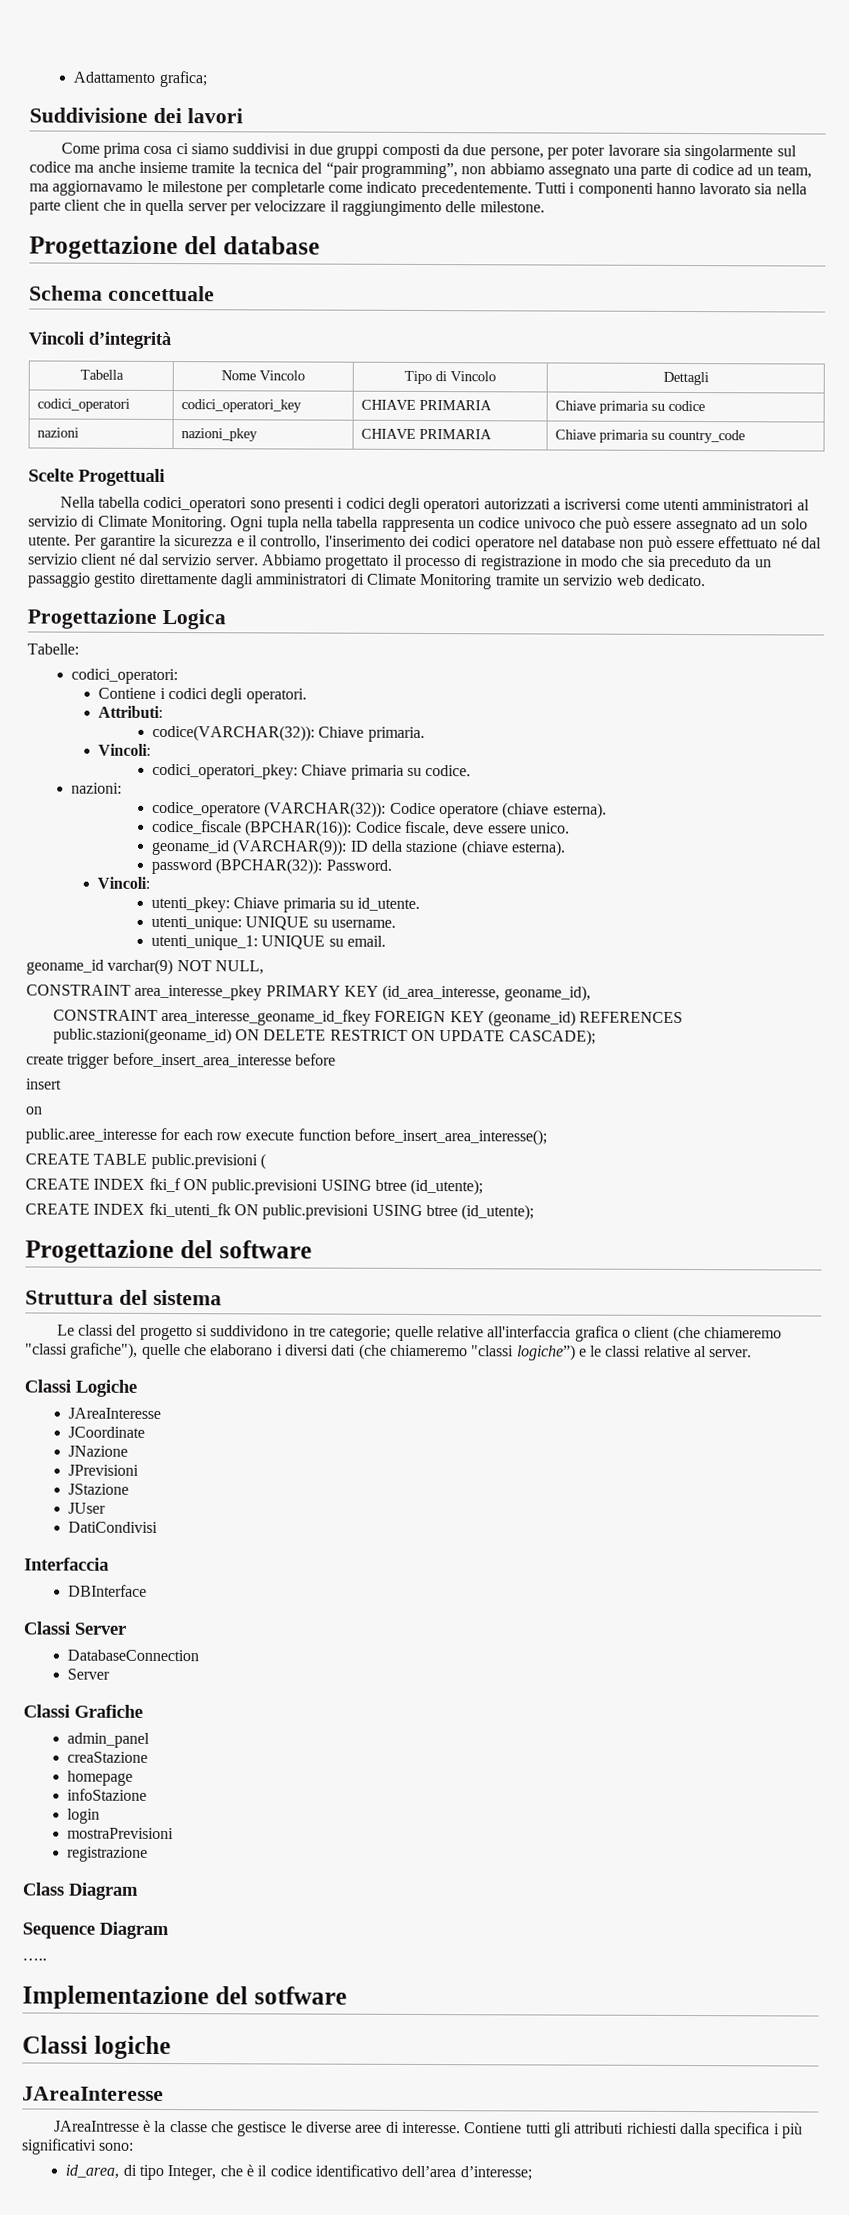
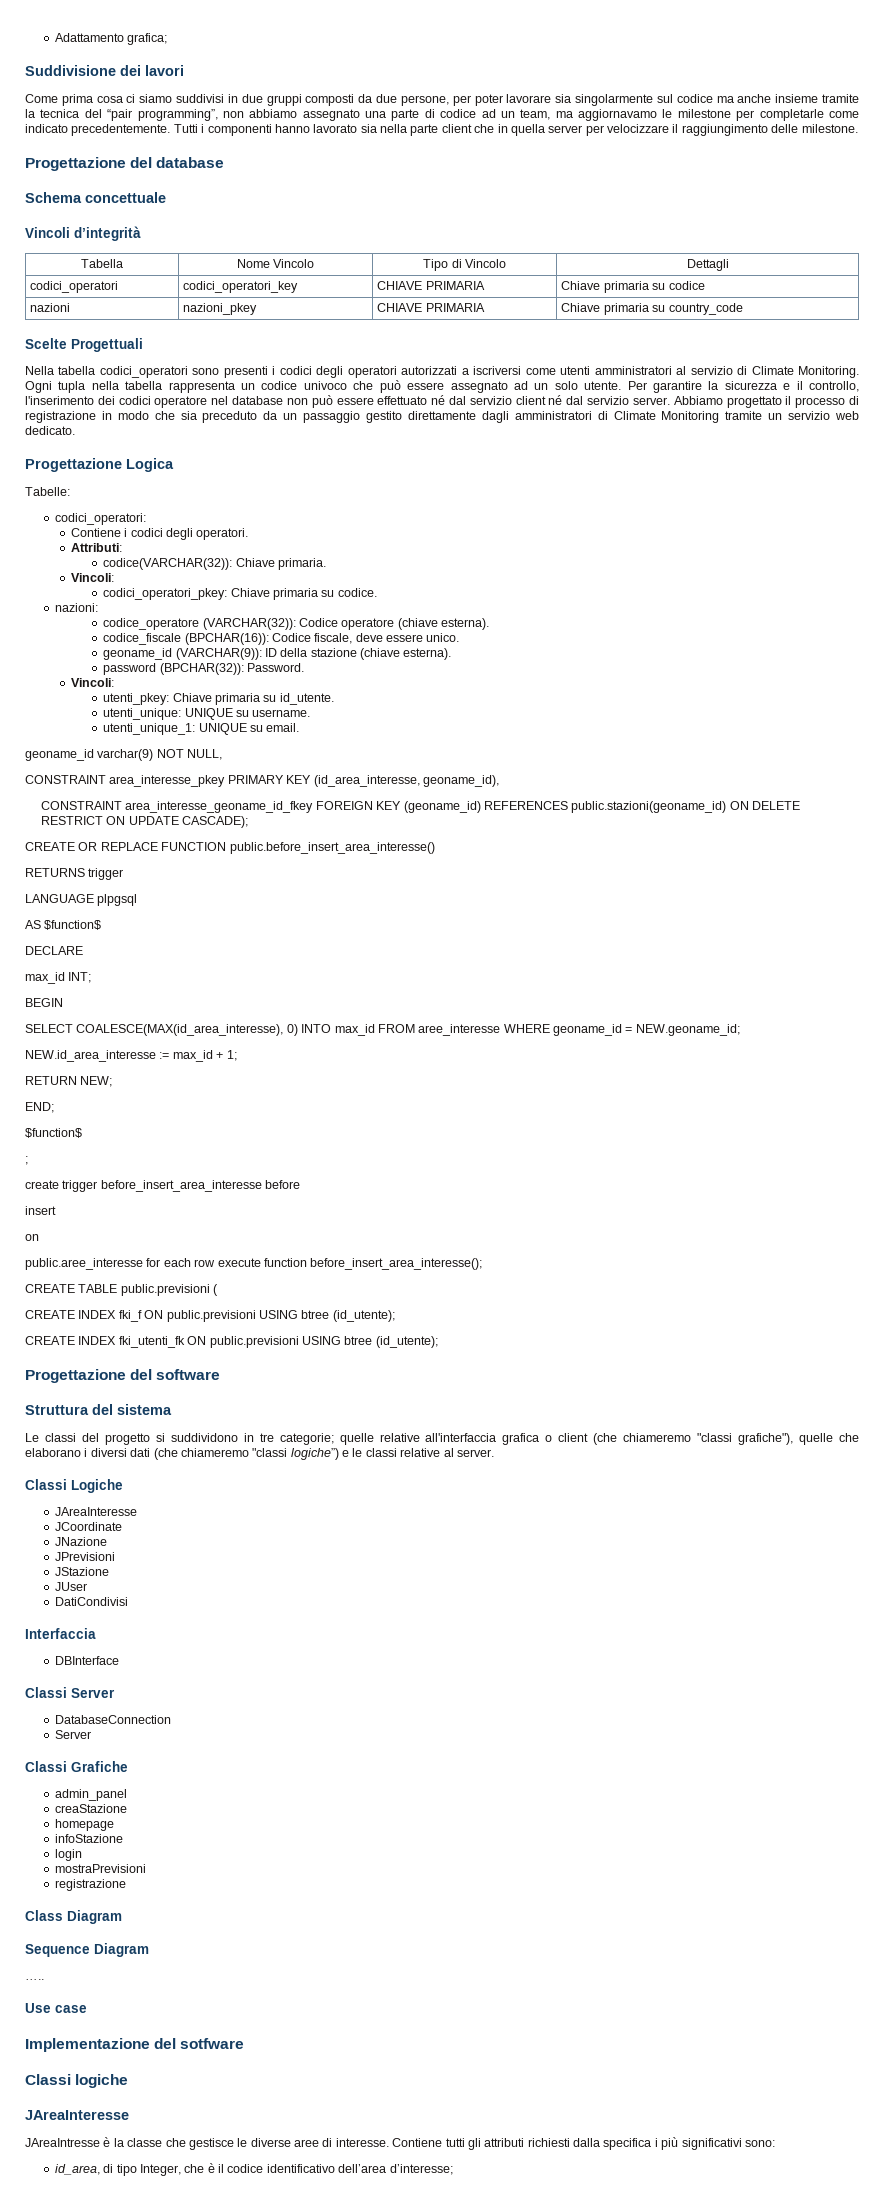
(596, 1037) none -> [25,842,435,854] [25,868,124,880] [25,894,138,906] [25,920,102,930] [25,946,83,955] [25,972,92,984] [25,998,63,1007] [25,1024,740,1036] [25,1050,237,1062] [25,1076,113,1087] [25,1102,54,1113] [25,1128,82,1138] [25,1156,28,1165] // CREATE OR REPLACE FUNCTION public.before_insert_area_interesse() // RETURNS trigger // LANGUAGE plpgsql // AS $function$ // DECLARE // max_id INT; // BEGIN // SELECT COALESCE(MAX(id_area_interesse), 0) INTO max_id FROM aree_interesse WHERE geoname_id = NEW.geoname_id; // NEW.id_area_interesse := max_id + 1; // RETURN NEW; // END; // $function$ // ;
(47, 1959) none -> [25,2003,87,2013] // Use case

